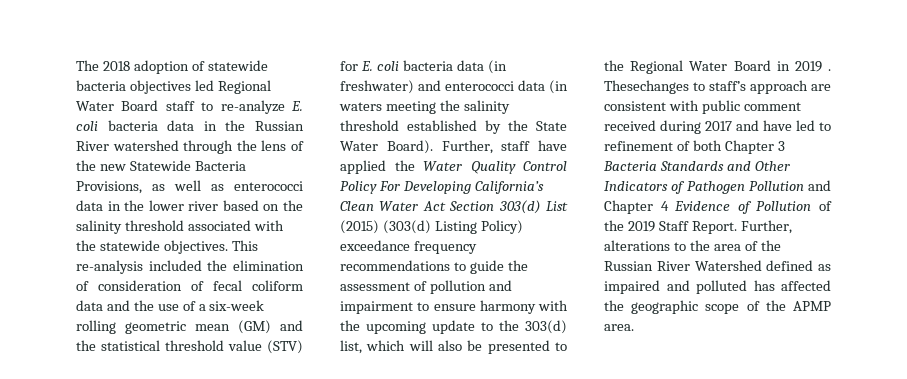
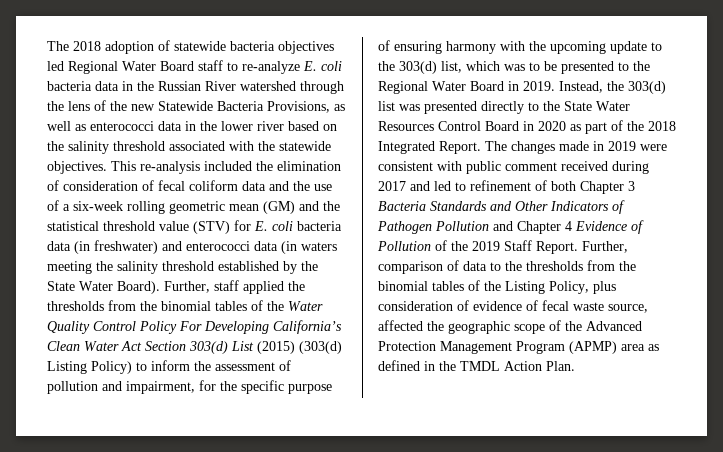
[538,140,567,151] have -> (239, 285) none
(415, 165) none -> [47,300,284,311] thresholds from the binomial tables of the
[340,240,477,254] [340,260,504,274] exceedance frequency recommendations to guide -> [136,360,190,371] to inform
[340,301,476,314] impairment to ensure -> [126,380,332,394] [378,40,442,54] impairment, for the specific purpose of ensuring
[408,340,462,351] will also -> [504,62,540,71] was to
[794,61,831,72] [604,80,831,94] 2019 . Thesechanges to staff’s approach are -> [523,81,666,94] [378,101,630,114] [378,120,676,134] [378,141,667,154] 2019. Instead, the 303(d) list was presented directly to the State Water Resources Control Board in 2020 as part of the 2018 Integrated Report. The changes made in 2019 were
[763,120,792,131] have -> (430, 186) none
[604,240,781,251] [604,260,831,271] [604,280,775,294] alterations to the area of the Russian River Watershed defined as impaired and polluted has -> [378,260,636,274] [378,280,616,294] [378,300,648,313] comparison of data to the thresholds from the binomial tables of the Listing Policy, plus consideration of evidence of fecal waste source,
[793,301,831,311] [604,324,634,331] APMP area. -> [586,321,642,331] [378,341,659,354] [378,360,575,371] Advanced Protection Management Program (APMP) area as defined in the TMDL Action Plan.

